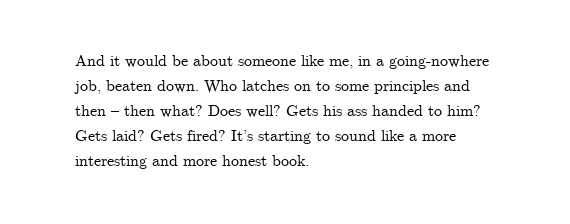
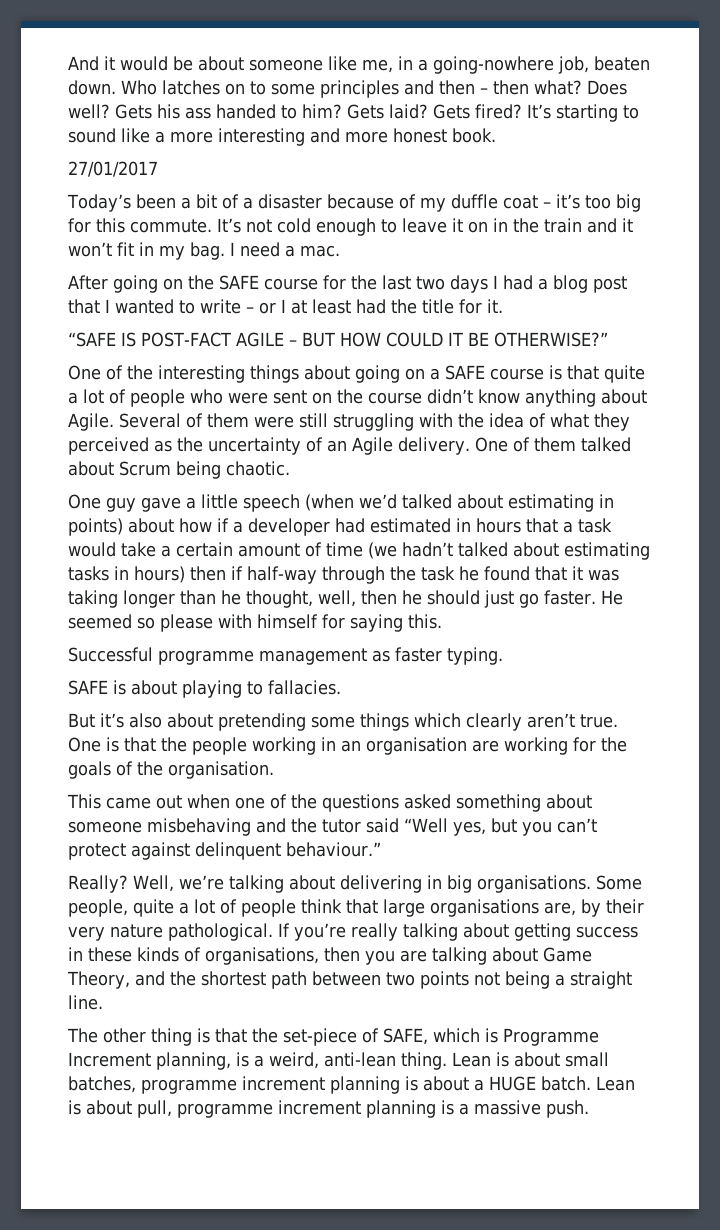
(309, 160) none -> [68,161,158,177] [67,194,641,212] [68,218,633,236] [68,242,340,260] [68,275,627,293] [68,299,503,314] [68,332,608,347] [68,365,645,383] [68,389,647,407] [68,413,630,431] [68,437,631,455] [68,461,290,479] [68,494,614,512] [68,518,612,536] [68,542,650,560] [68,566,619,584] [68,590,623,608] [68,614,442,632] [68,647,503,665] [68,680,341,698] [68,713,618,731] [68,737,627,755] [68,761,274,779] [67,794,592,812] [68,818,597,836] [68,842,381,860] [68,875,642,893] [68,899,644,917] [68,923,638,941] [68,947,592,965] [67,971,632,989] [68,995,103,1010] [67,1028,599,1046] [68,1052,609,1070] [68,1076,635,1094] [68,1100,589,1118] // 27/01/2017 // Today’s been a bit of a disaster because of my duffle coat – it’s too big for this commute. It’s not cold enough to leave it on in the train and it won’t fit in my bag. I need a mac. // After going on the SAFE course for the last two days I had a blog post that I wanted to write – or I at least had the title for it. // “SAFE IS POST-FACT AGILE – BUT HOW COULD IT BE OTHERWISE?” // One of the interesting things about going on a SAFE course is that quite a lot of people who were sent on the course didn’t know anything about Agile. Several of them were still struggling with the idea of what they perceived as the uncertainty of an Agile delivery. One of them talked about Scrum being chaotic. // One guy gave a little speech (when we’d talked about estimating in points) about how if a developer had estimated in hours that a task would take a certain amount of time (we hadn’t talked about estimating tasks in hours) then if half-way through the task he found that it was taking longer than he thought, well, then he should just go faster. He seemed so please with himself for saying this. // Successful programme management as faster typing. // SAFE is about playing to fallacies. // But it’s also about pretending some things which clearly aren’t true. One is that the people working in an organisation are working for the goals of the organisation. // This came out when one of the questions asked something about someone misbehaving and the tutor said “Well yes, but you can’t protect against delinquent behaviour.” // Really? Well, we’re talking about delivering in big organisations. Some people, quite a lot of people think that large organisations are, by their very nature pathological. If you’re really talking about getting success in these kinds of organisations, then you are talking about Game Theory, and the shortest path between two points not being a straight line. // The other thing is that the set-piece of SAFE, which is Programme Increment planning, is a weird, anti-lean thing. Lean is about small batches, programme increment planning is about a HUGE batch. Lean is about pull, programme increment planning is a massive push.

